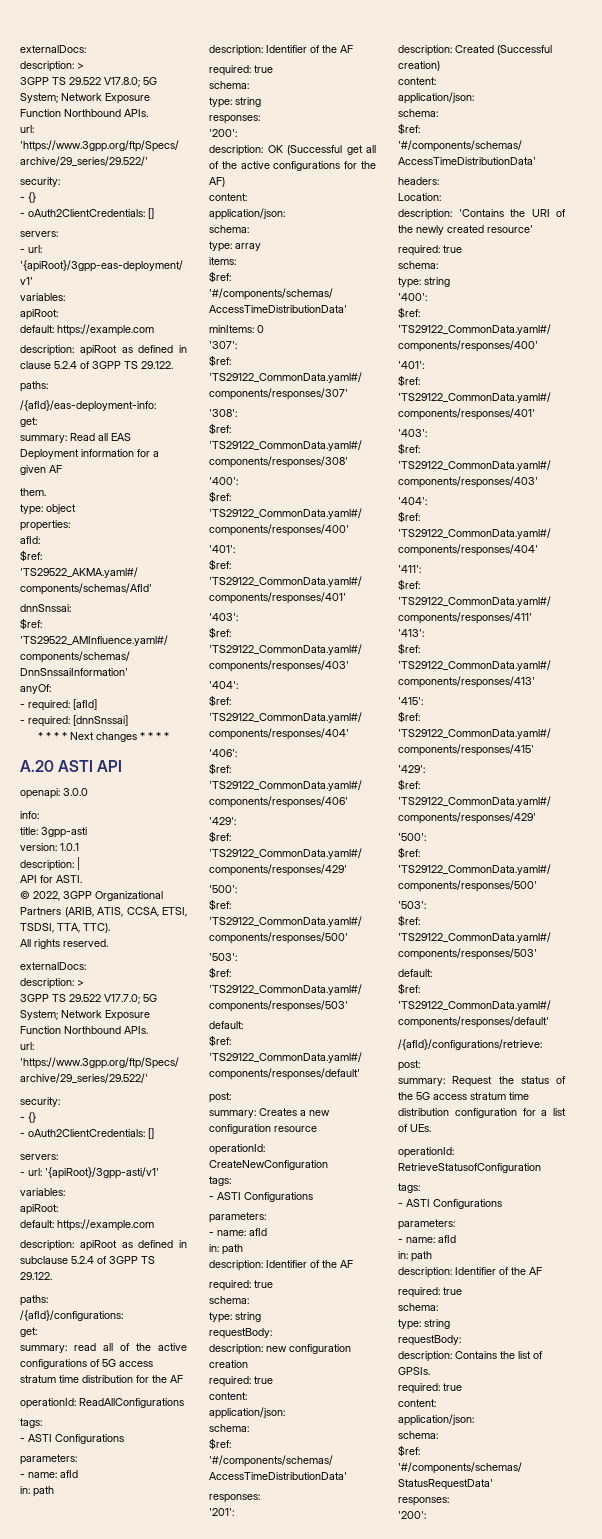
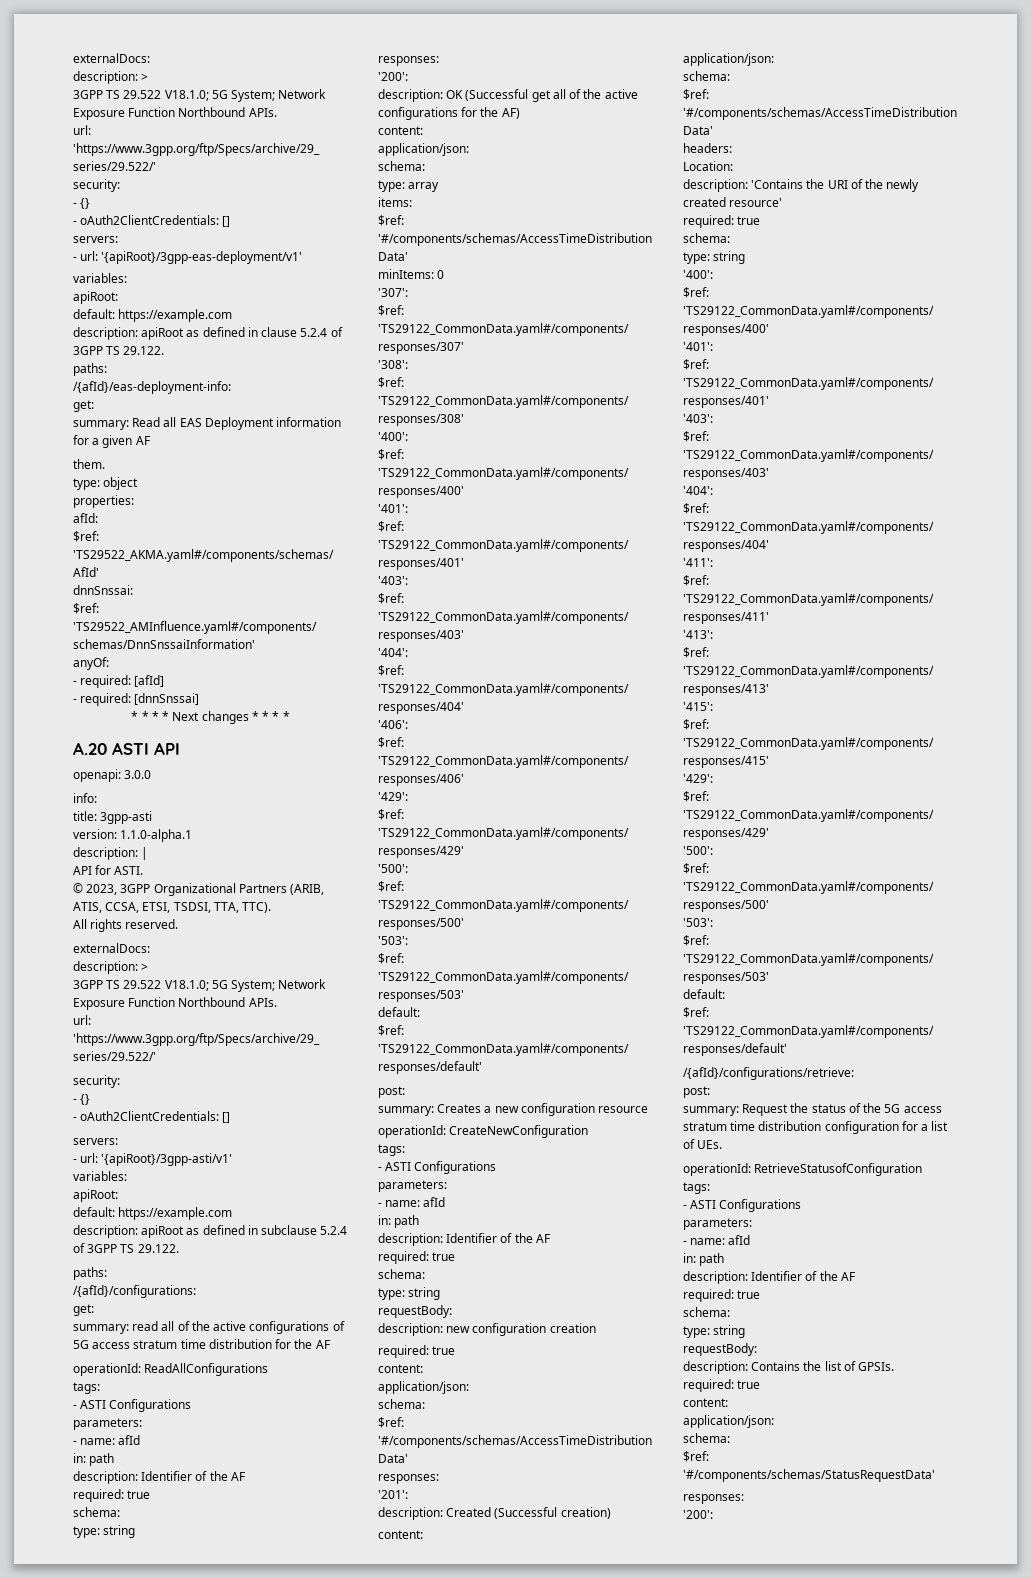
[20,45,86,53] [20,61,84,72] [20,77,140,87] externalDocs: // description: > // 3GPP TS 29.522 V17.8.0; -> [73,53,150,63] [73,71,149,84] [73,90,209,101] externalDocs: // description: > // 3GPP TS 29.522 V18.1.0;
[60,843,79,851] 1.0.1 -> [120,829,193,842] 1.1.0-alpha.1
[33,891,60,901] 2022, -> [86,884,118,895] 2023,
[104,994,140,1004] V17.7.0; -> [164,980,209,991] V18.1.0;

